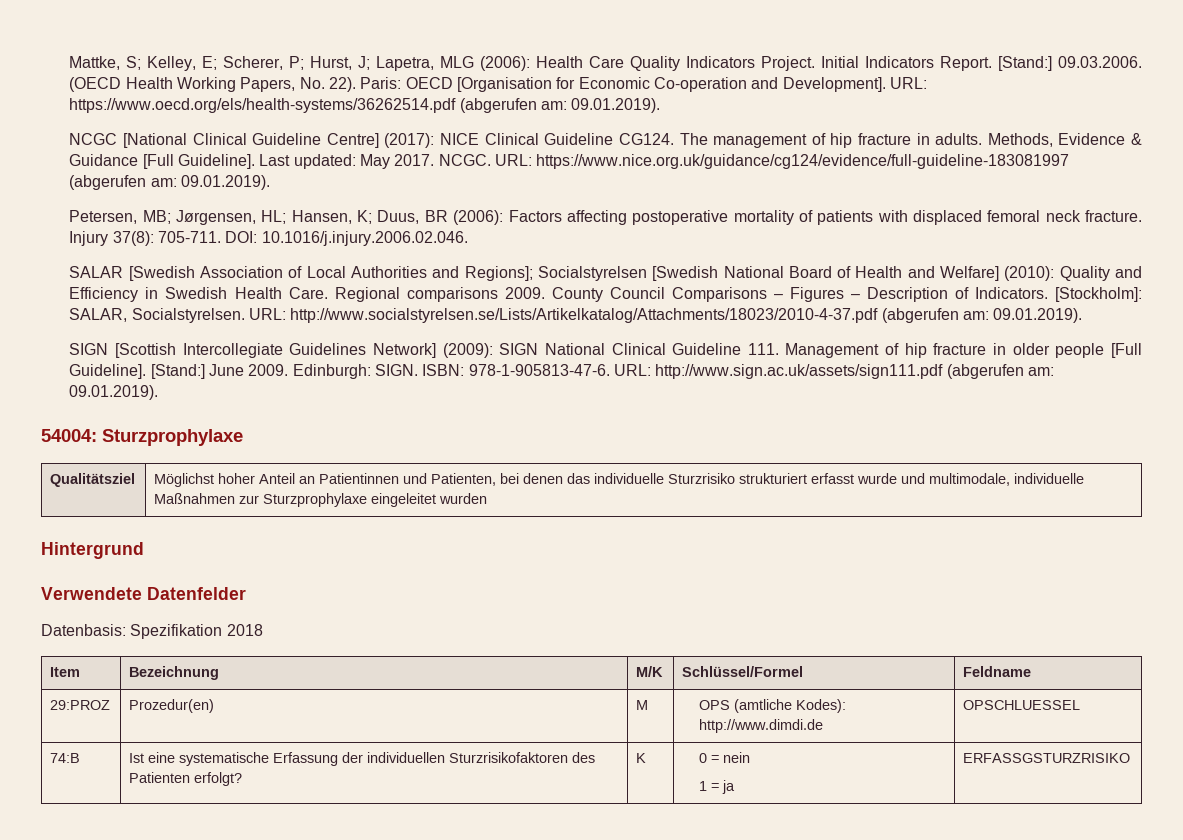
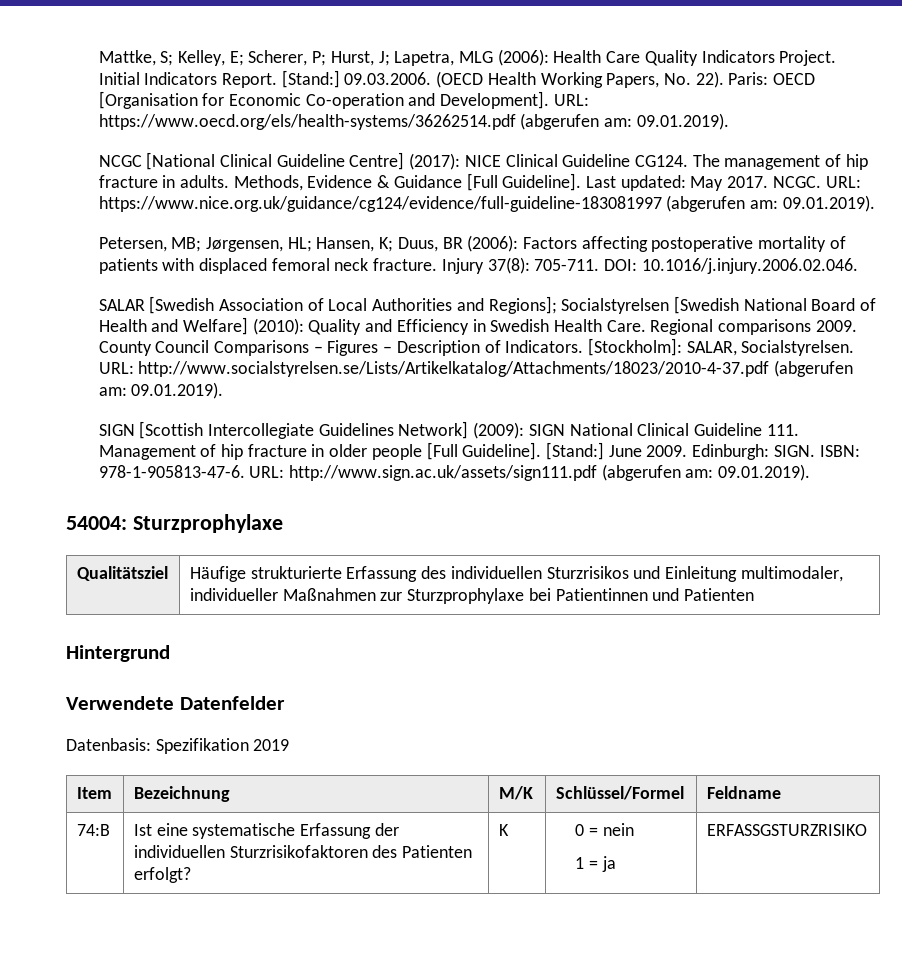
[154,473,1085,487] [154,493,488,507] Möglichst hoher Anteil an Patientinnen und Patienten, bei denen das individuelle Sturzrisiko strukturiert erfasst wurde und multimodale, individuelle Maßnahmen zur Sturzprophylaxe eingeleitet wurden -> [189,566,843,582] [189,588,755,604] Häufige strukturierte Erfassung des individuellen Sturzrisikos und Einleitung multimodaler, individueller Maßnahmen zur Sturzprophylaxe bei Patientinnen und Patienten
[226,624,263,636] 2018 -> [253,739,290,751] 2019
[50,700,111,710] [129,699,215,713] [636,700,649,710] [699,699,847,713] [699,719,824,733] [963,700,1081,710] // 29:PROZ | Prozedur(en) | M | OPS (amtliche Kodes): http://www.dimdi.de | OPSCHLUESSEL -> (781, 792) none

